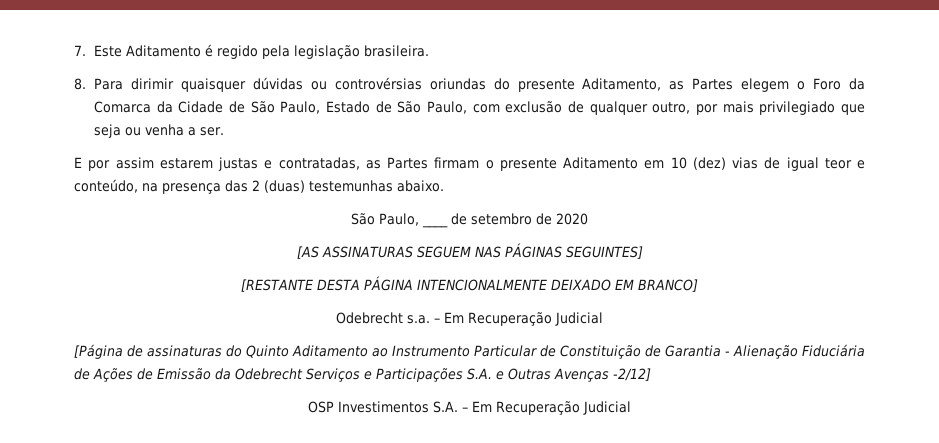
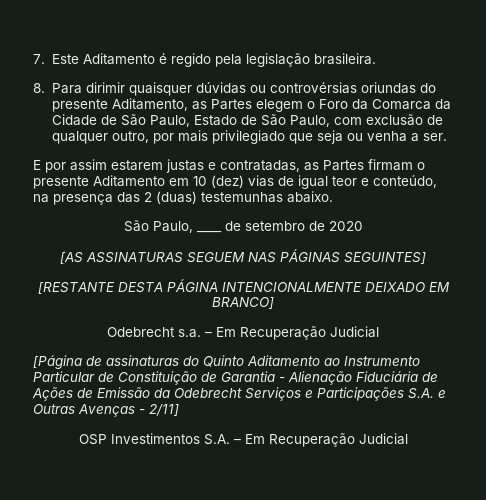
[613,368,651,381] -2/12] -> [139,404,179,416] - 2/11]

